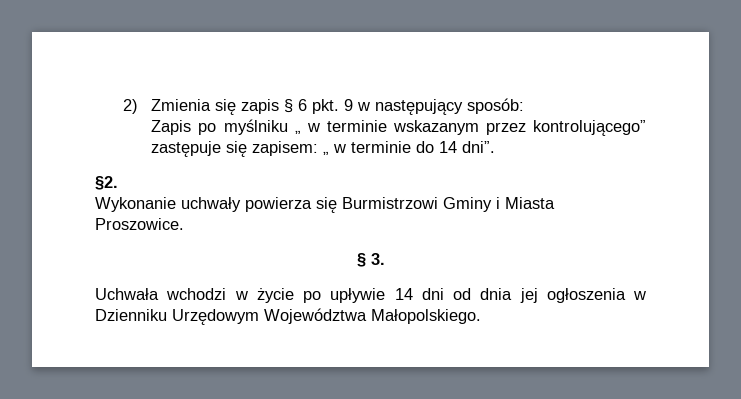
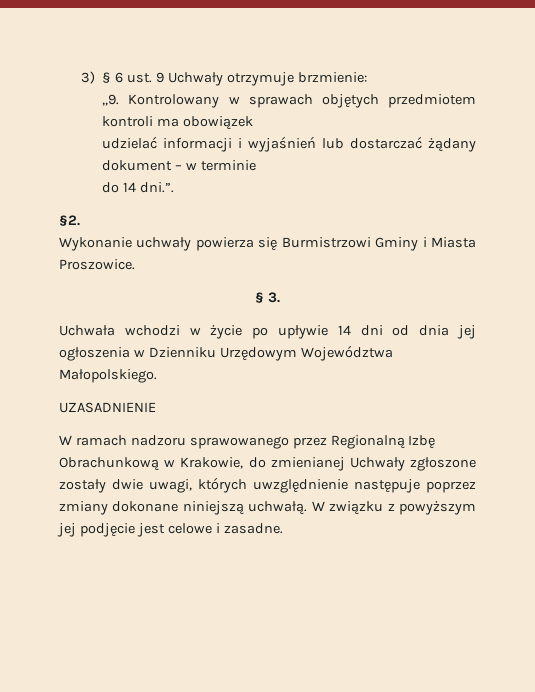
[123,98,525,115] [151,119,646,136] [151,141,412,157] 2) Zmienia się zapis § 6 pkt. 9 w następujący sposób: // Zapis po myślniku „ w terminie wskazanym przez kontrolującego” zastępuje się zapisem: „ w terminie -> [80,71,367,86] [102,94,476,108] [102,116,254,129] [102,136,476,152] [102,160,257,171] 3) § 6 ust. 9 Uchwały otrzymuje brzmienie: // „9. Kontrolowany w sprawach objętych przedmiotem kontroli ma obowiązek // udzielać informacji i wyjaśnień lub dostarczać żądany dokument – w terminie //
[462,141,496,153] dni”. -> [140,182,175,193] dni.”.
(481, 316) none -> [59,402,156,413] [59,435,436,449] [59,457,476,471] [59,477,476,493] [59,501,476,515] [57,523,283,537] // UZASADNIENIE // W ramach nadzoru sprawowanego przez Regionalną Izbę Obrachunkową w Krakowie, do zmienianej Uchwały zgłoszone zostały dwie uwagi, których uwzględnienie następuje poprzez zmiany dokonane niniejszą uchwałą. W związku z powyższym jej podjęcie jest celowe i zasadne.

